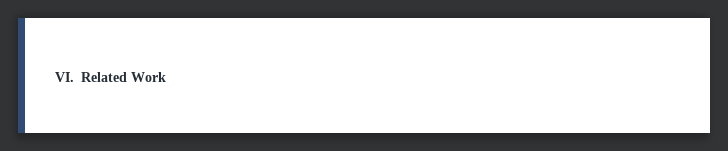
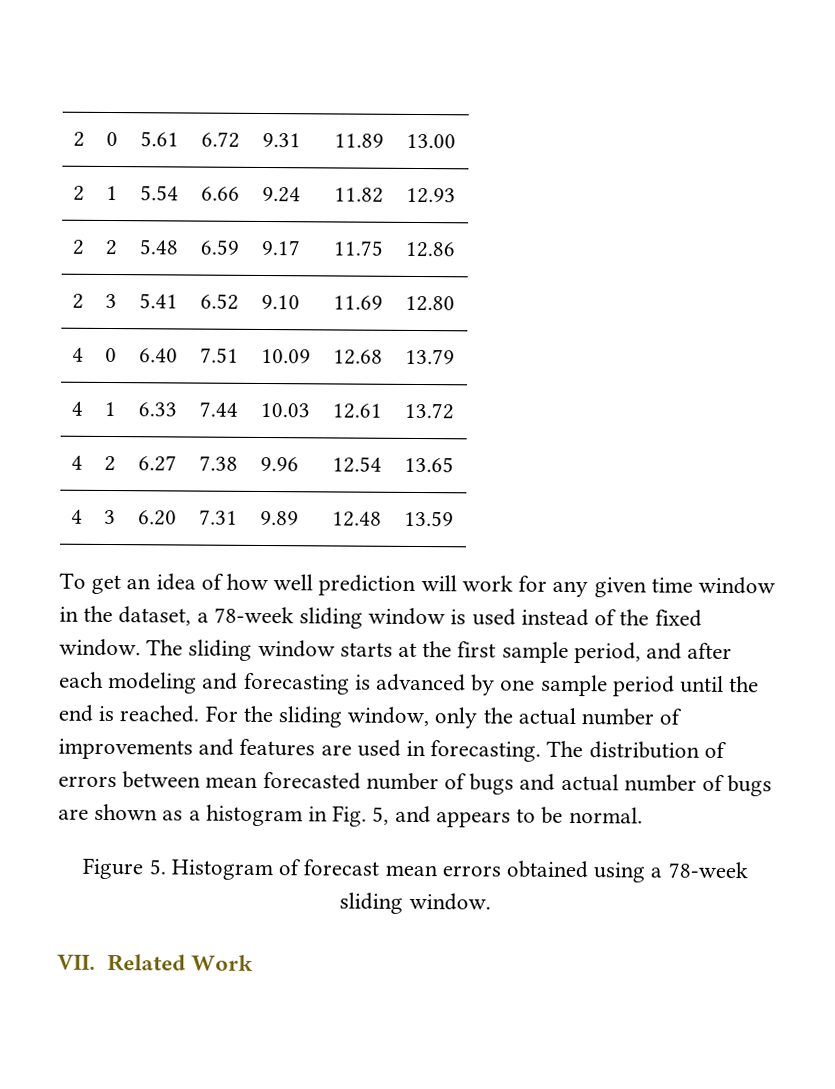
[55,72,74,82] VI. -> [72,131,85,147] [105,131,118,147] [139,131,179,147] [200,131,240,148] [261,132,301,148] [333,133,384,148] [405,133,456,149] [72,185,85,201] [105,185,118,201] [139,185,179,201] [200,186,240,201] [261,186,301,203] [333,187,384,203] [405,187,456,204] [71,239,84,255] [104,239,117,256] [138,239,178,255] [199,239,239,255] [260,239,300,256] [332,240,383,256] [404,241,455,258] [71,293,84,309] [104,293,117,309] [138,293,178,309] [199,293,239,310] [260,294,300,310] [332,295,383,310] [404,295,455,312] [71,347,84,362] [104,347,117,363] [138,348,178,363] [199,347,239,363] [260,348,311,364] [332,349,383,365] [404,348,455,365] [70,401,83,416] [103,401,116,417] [137,402,177,417] [198,401,238,417] [259,402,310,418] [331,403,382,419] [403,402,454,420] [70,455,83,470] [103,455,116,472] [137,455,177,472] [198,455,238,471] [259,456,299,472] [331,456,382,473] [403,456,454,473] [70,509,83,524] [103,509,116,525] [137,510,177,526] [198,509,238,525] [259,510,299,526] [331,511,382,527] [403,510,454,527] [59,572,776,598] [59,605,702,629] [59,638,733,664] [59,671,760,697] [58,704,683,729] [58,738,727,762] [58,771,773,797] [58,803,643,828] [82,857,748,883] [339,892,491,914] [57,954,96,970] 2 | 0 | 5.61 | 6.72 | 9.31 | 11.89 | 13.00 // 2 | 1 | 5.54 | 6.66 | 9.24 | 11.82 | 12.93 // 2 | 2 | 5.48 | 6.59 | 9.17 | 11.75 | 12.86 // 2 | 3 | 5.41 | 6.52 | 9.10 | 11.69 | 12.80 // 4 | 0 | 6.40 | 7.51 | 10.09 | 12.68 | 13.79 // 4 | 1 | 6.33 | 7.44 | 10.03 | 12.61 | 13.72 // 4 | 2 | 6.27 | 7.38 | 9.96 | 12.54 | 13.65 // 4 | 3 | 6.20 | 7.31 | 9.89 | 12.48 | 13.59 // To get an idea of how well prediction will work for any given time window in the dataset, a 78-week sliding window is used instead of the fixed window. The sliding window starts at the first sample period, and after each modeling and forecasting is advanced by one sample period until the end is reached. For the sliding window, only the actual number of improvements and features are used in forecasting. The distribution of errors between mean forecasted number of bugs and actual number of bugs are shown as a histogram in Fig. 5, and appears to be normal. // Figure 5. Histogram of forecast mean errors obtained using a 78-week sliding window. // VII.

